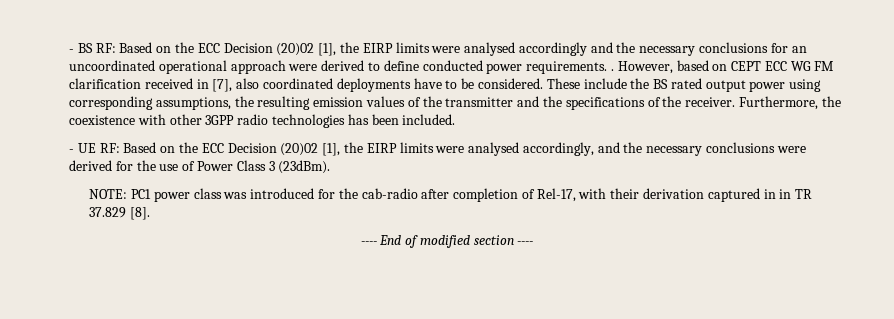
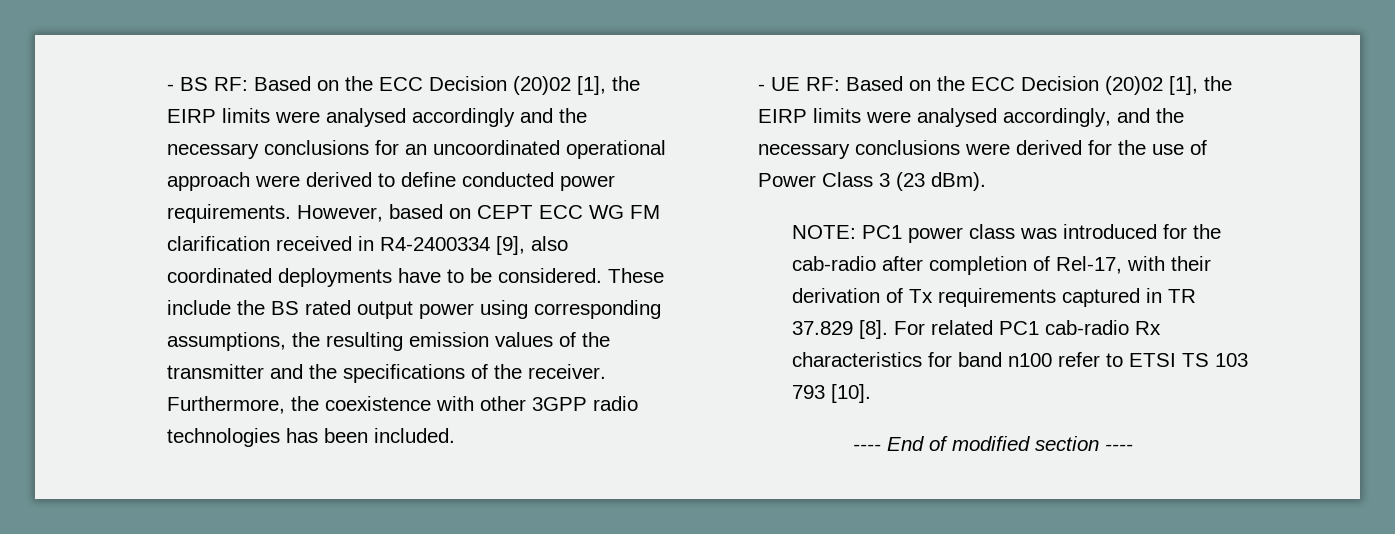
[610,69,614,71] . -> (291, 213) none
[212,79,233,92] [7], -> [379,236,525,255] R4-2400334 [9],
[278,160,331,174] (23dBm). -> [895,172,986,191] (23 dBm).
(704, 193) none -> [885,288,1056,307] of Tx requirements
[779,189,792,199] in -> (1162, 295) none
(151, 213) none -> [893,320,1161,335] [791,352,1248,367] [791,384,871,403] For related PC1 cab-radio Rx characteristics for band n100 refer to ETSI TS 103 793 [10].

